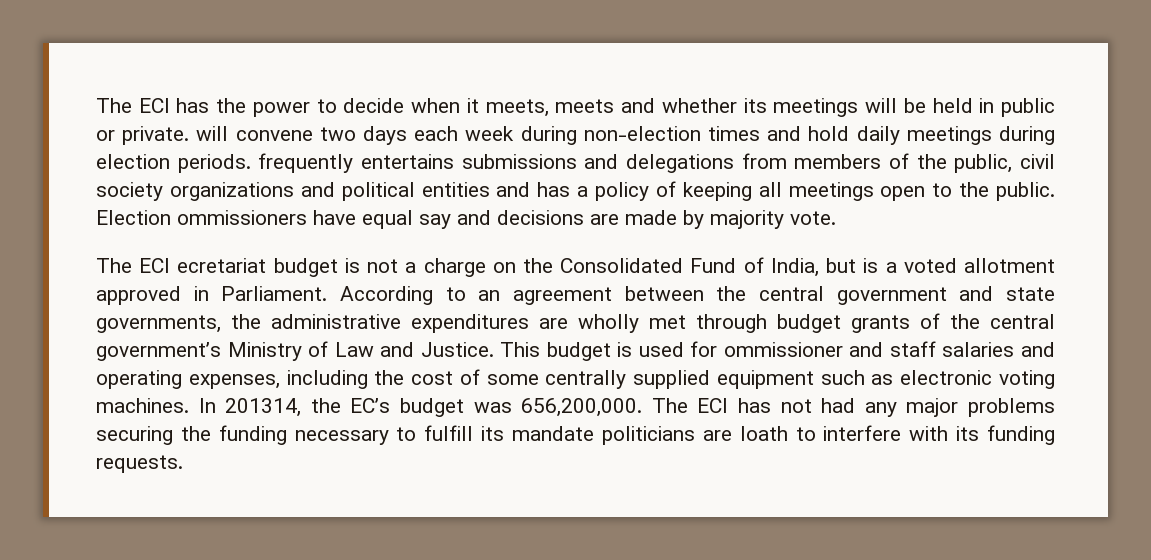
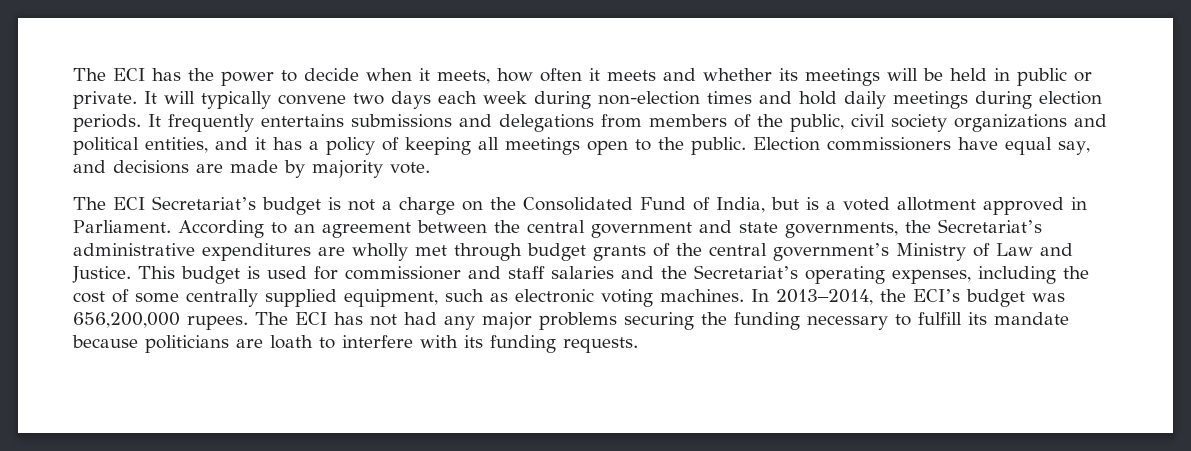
(549, 108) none -> [497,68,600,82] how often it
[196,126,229,141] will -> [144,91,271,109] It will typically
(251, 163) none -> [148,114,161,127] It
[421,182,531,197] entities and -> [145,137,266,153] entities, and it
[177,210,307,225] ommissioners -> [827,137,951,151] commissioners
[419,214,451,229] say -> [1058,141,1090,155] say,
[177,258,267,273] ecretariat -> [152,196,256,210] Secretariat’s
(261, 321) none -> [938,219,1042,233] Secretariat’s
[723,342,843,357] ommissioner -> [345,266,461,280] commissioner
(1055, 349) none -> [661,265,798,279] the Secretariat’s
[716,370,814,389] equipment -> [344,289,438,307] equipment,
[225,398,643,417] 201314, the EC’s budget was 656,200,000. -> [776,289,1065,307] [73,312,248,330] 2013–2014, the ECI’s budget was 656,200,000 rupees.
(595, 433) none -> [72,335,138,348] because

